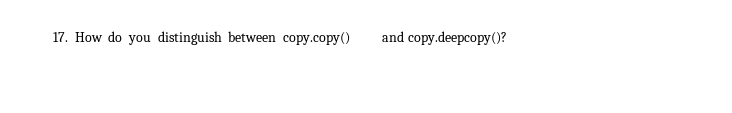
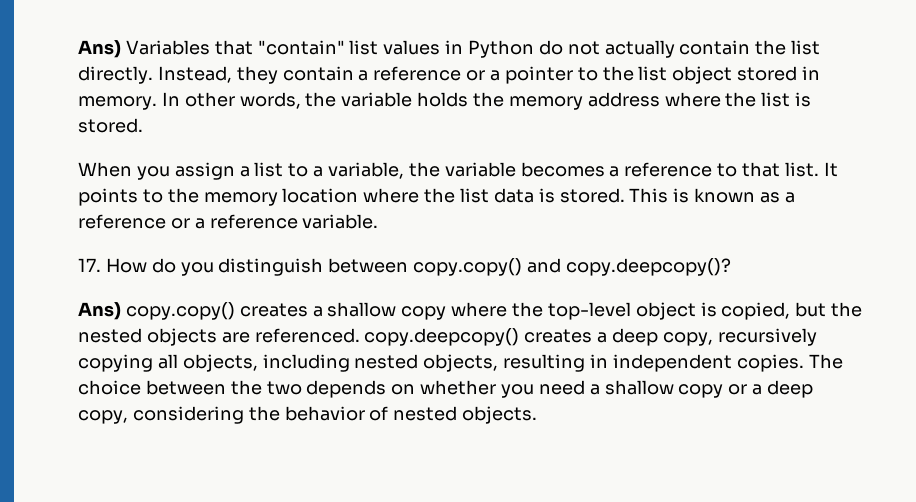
(53, 37) none -> [78,40,821,58] [78,66,821,84] [78,92,812,110] [78,118,143,133] [78,162,838,180] [78,188,795,206] [78,214,379,229] Ans) Variables that "contain" list values in Python do not actually contain the list directly. Instead, they contain a reference or a pointer to the list object stored in memory. In other words, the variable holds the memory address where the list is stored. // When you assign a list to a variable, the variable becomes a reference to that list. It points to the memory location where the list data is stored. This is known as a reference or a reference variable. //
(507, 38) none -> [78,302,863,320] [78,328,817,346] [78,354,843,372] [78,380,814,398] [78,406,538,424] // Ans) copy.copy() creates a shallow copy where the top-level object is copied, but the nested objects are referenced. copy.deepcopy() creates a deep copy, recursively copying all objects, including nested objects, resulting in independent copies. The choice between the two depends on whether you need a shallow copy or a deep copy, considering the behavior of nested objects.

